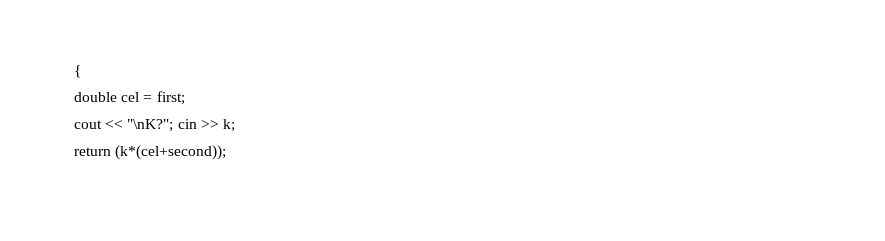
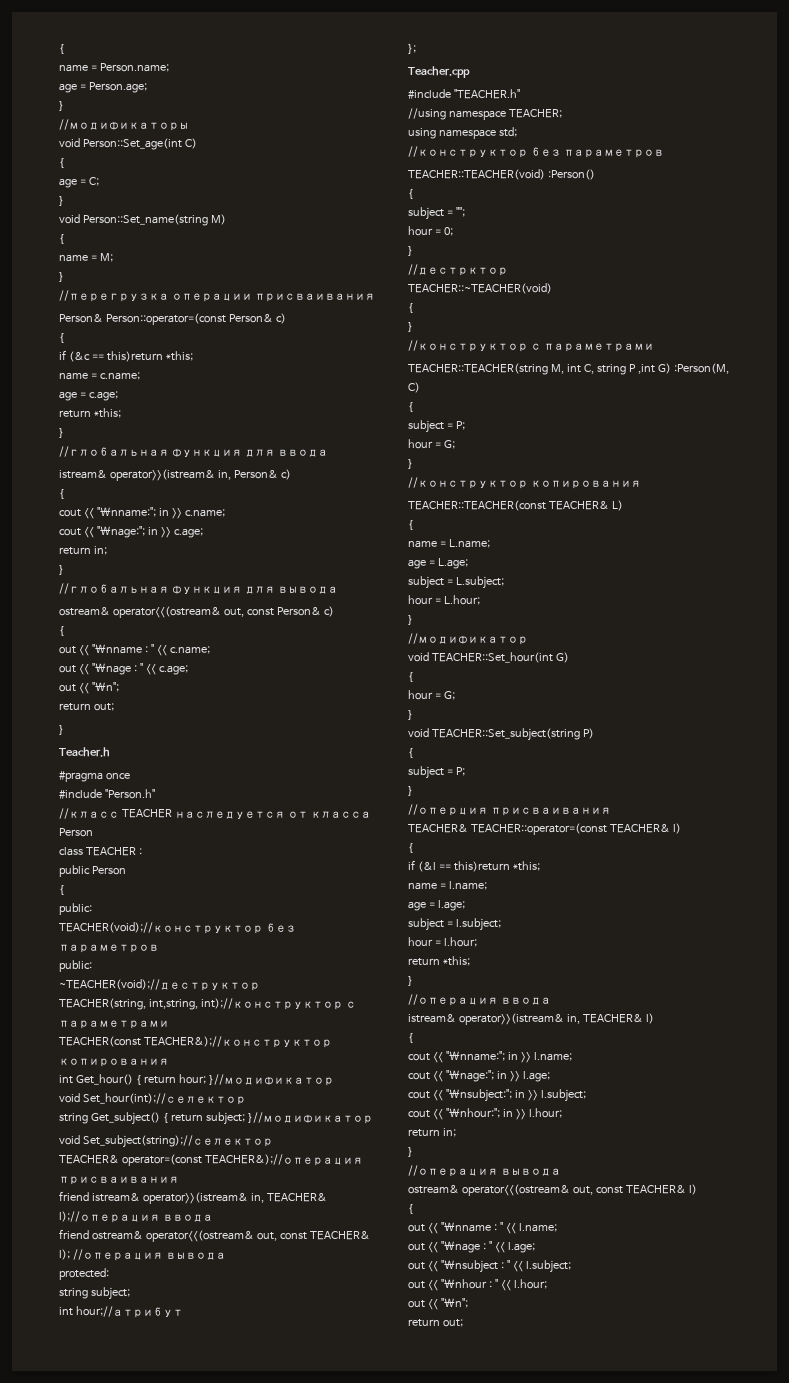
[74,65,81,78] [74,91,185,105] [74,119,235,132] [74,145,227,160] { // double cel = first; // cout << "\nK?"; cin >> k; // return (k*(cel+second)); -> [59,44,64,54] [59,63,169,72] [59,82,147,93] [59,101,64,111] [59,119,189,131] [59,138,197,150] [59,158,64,168] [59,177,99,188] [59,196,64,206] [59,214,226,226] [59,234,64,244] [59,253,113,262] [59,272,64,282] [59,290,375,302] [59,313,286,325] [59,333,64,343] [59,350,193,362] [59,372,140,380] [59,391,118,401] [59,408,121,418] [59,428,64,438] [59,446,328,457] [59,469,291,481] [59,489,64,499] [59,507,225,519] [59,526,203,538] [59,546,107,555] [59,565,64,575] [59,583,338,594] [59,606,334,618] [59,626,64,636] [59,644,210,656] [59,663,188,675] [59,682,119,694] [59,703,114,711] [59,725,64,735] [59,747,110,757] [59,771,130,782] [59,789,155,799] [59,808,371,819] [59,828,93,837] [59,847,142,856] [59,865,126,877] [59,885,64,895] [59,903,92,915] [59,922,296,934] [59,944,159,953] [59,960,92,972] [59,979,260,991] [59,998,356,1010] [59,1020,169,1029] [59,1036,332,1048] [59,1058,169,1067] [59,1074,334,1086] [59,1093,246,1105] [59,1112,373,1125] [59,1135,273,1148] [59,1154,363,1166] [59,1176,179,1185] [59,1191,327,1204] [59,1211,213,1223] [59,1229,370,1242] [59,1249,226,1261] [59,1268,109,1280] [59,1287,130,1300] [59,1306,183,1318] [408,44,416,54] [408,66,470,78] [408,89,520,99] [408,108,562,120] [408,127,517,139] [408,146,664,158] [408,169,595,180] [408,189,413,199] [408,207,465,220] [408,226,453,236] [408,246,413,256] [408,264,508,276] [408,283,552,294] [408,303,413,313] [408,322,413,332] [408,340,654,352] [408,363,729,375] [408,382,420,393] [408,402,413,412] [408,420,465,433] [408,439,455,449] [408,459,413,469] [408,477,641,489] [408,500,623,511] [408,520,413,530] [408,539,490,548] [408,558,468,569] [408,576,504,589] [408,595,480,605] [408,615,413,625] [408,633,528,645] [408,652,569,663] [408,672,413,682] [408,690,455,700] [408,710,413,720] [408,728,594,741] [408,748,413,758] [408,766,465,779] [408,786,413,796] [408,804,611,816] [408,823,681,835] [408,843,413,853] [408,860,540,872] [408,881,487,890] [408,900,465,911] [408,918,501,931] [408,937,477,947] [408,956,470,966] [408,976,413,986] [408,994,551,1006] [408,1013,654,1025] [408,1033,413,1043] [408,1051,572,1063] [408,1070,550,1082] [408,1089,586,1102] [408,1108,562,1120] [408,1128,456,1137] [408,1147,413,1157] [408,1165,561,1177] [408,1184,697,1196] [408,1204,413,1214] [408,1222,557,1234] [408,1241,535,1253] [408,1260,571,1273] [408,1279,547,1291] [408,1298,468,1310] [408,1319,463,1327] { // name = Person.name; // age = Person.age; // } // //модификаторы // void Person::Set_age(int C) // { // age = C; // } // void Person::Set_name(string M) // { // name = M; // } // //перегрузка операции присваивания // Person& Person::operator=(const Person& c) // { // if (&c == this)return *this; // name = c.name; // age = c.age; // return *this; // } // //глобальная функция для ввода // istream& operator>>(istream& in, Person& c) // { // cout << "\nname:"; in >> c.name; // cout << "\nage:"; in >> c.age; // return in; // } // //глобальная функция для вывода // ostream& operator<<(ostream& out, const Person& c) // { // out << "\nname : " << c.name; // out << "\nage : " << c.age; // out << "\n"; // return out; // } // Teacher.h // #pragma once // #include "Person.h" // //класс TEACHER наследуется от класса Person // class TEACHER : // public Person // { // public: // TEACHER(void);//конструктор без параметров // public: // ~TEACHER(void);//деструктор // TEACHER(string, int,string, int);//конструктор с параметрами // TEACHER(const TEACHER&);//конструктор копирования // int Get_hour() { return hour; }//модификатор // void Set_hour(int);//селектор // string Get_subject() { return subject; }//модификатор // void Set_subject(string);//селектор // TEACHER& operator=(const TEACHER&);//операция присваивания // friend istream& operator>>(istream& in, TEACHER& l);//операция ввода // friend ostream& operator<<(ostream& out, const TEACHER& l); //операция вывода // protected: // string subject; // int hour;//атрибут // }; // Teacher.cpp // #include "TEACHER.h" // //using namespace TEACHER; // using namespace std; // //конструктор без параметров // TEACHER::TEACHER(void) :Person() // { // subject = ""; // hour = 0; // } // //дестрктор // TEACHER::~TEACHER(void) // { // } // //конструктор с параметрами // TEACHER::TEACHER(string M, int C, string P ,int G) :Person(M, C) // { // subject = P; // hour = G; // } // //конструктор копирования // TEACHER::TEACHER(const TEACHER& L) // { // name = L.name; // age = L.age; // subject = L.subject; // hour = L.hour; // } // //модификатор // void TEACHER::Set_hour(int G) // { // hour = G; // } // void TEACHER::Set_subject(string P) // { // subject = P; // } // //оперция присваивания // TEACHER& TEACHER::operator=(const TEACHER& l) // { // if (&l == this)return *this; // name = l.name; // age = l.age; // subject = l.subject; // hour = l.hour; // return *this; // } // //операция ввода // istream& operator>>(istream& in, TEACHER& l) // { // cout << "\nname:"; in >> l.name; // cout << "\nage:"; in >> l.age; // cout << "\nsubject:"; in >> l.subject; // cout << "\nhour:"; in >> l.hour; // return in; // } // //операция вывода // ostream& operator<<(ostream& out, const TEACHER& l) // { // out << "\nname : " << l.name; // out << "\nage : " << l.age; // out << "\nsubject : " << l.subject; // out << "\nhour : " << l.hour; // out << "\n"; // return out;

